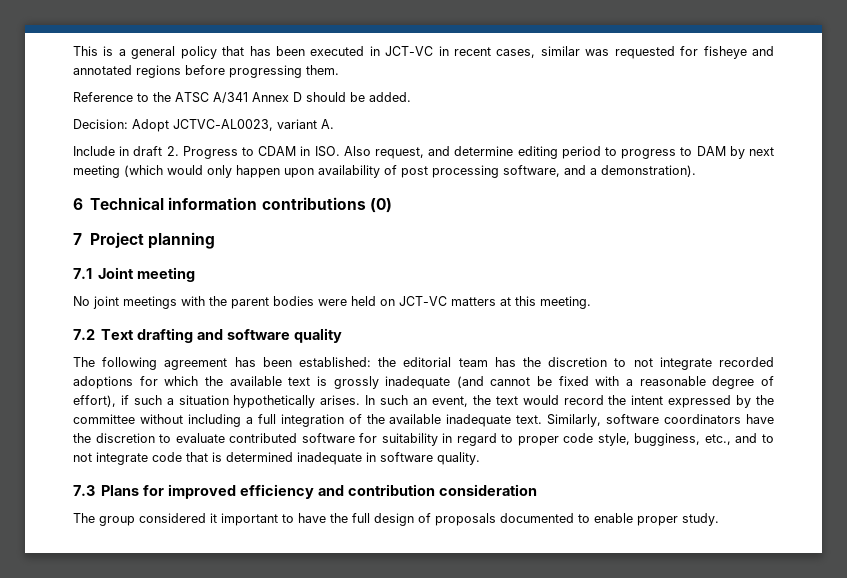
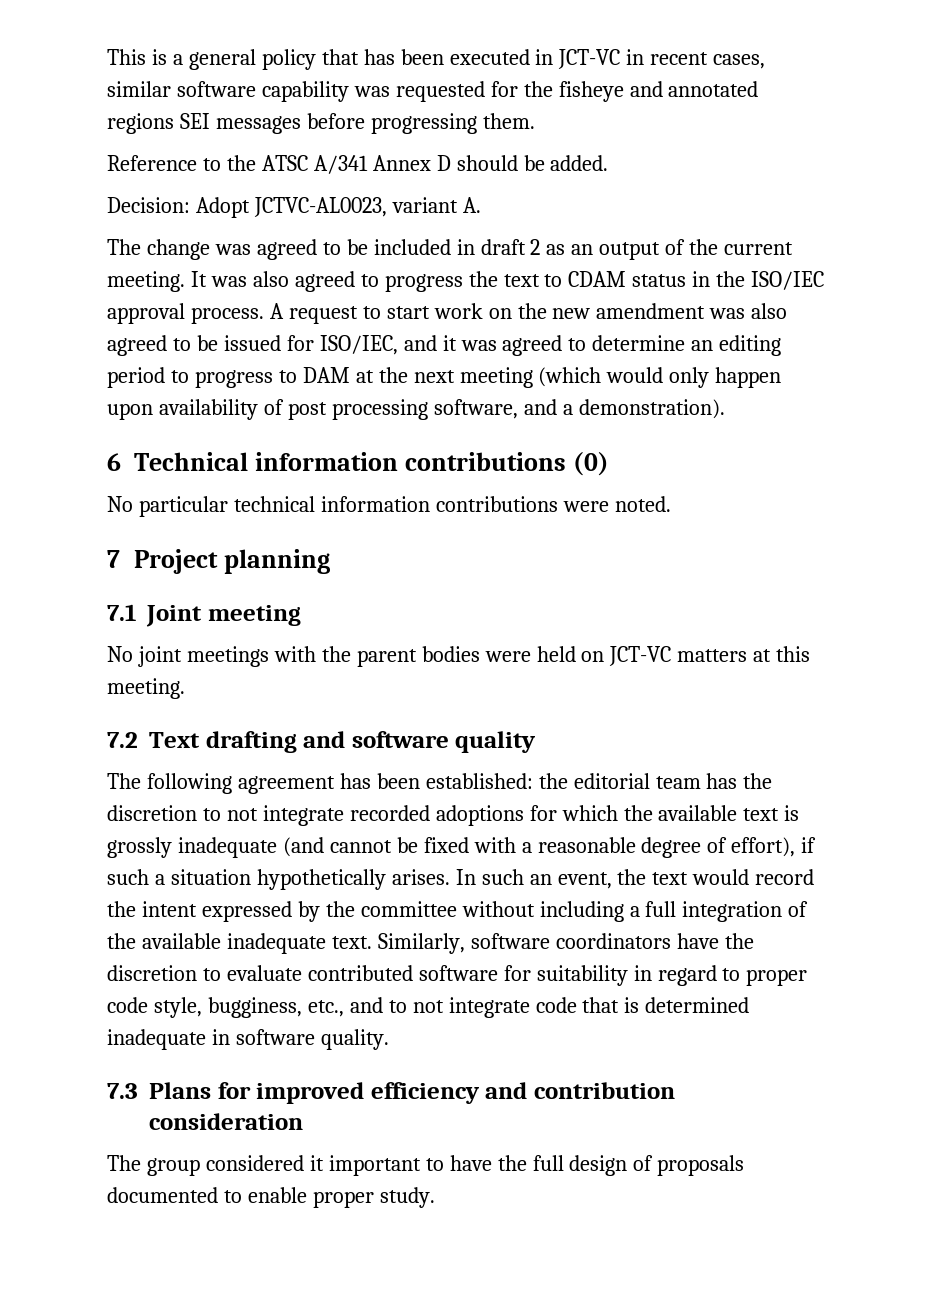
(580, 51) none -> [176,81,349,102] software capability
(699, 51) none -> [523,81,553,97] the
(181, 71) none -> [179,113,301,134] SEI messages
[73,146,514,159] Include in draft 2. Progress to CDAM in ISO. Also request, and determine -> [107,239,794,260] [107,271,825,292] [107,303,788,324] [107,335,714,356] The change was agreed to be included in draft 2 as an output of the current meeting. It was also agreed to progress the text to CDAM status in the ISO/IEC approval process. A request to start work on the new amendment was also agreed to be issued for ISO/IEC, and it was agreed to determine an
[729,146,745,159] by -> [355,367,408,383] at the
(392, 205) none -> [107,496,671,517] // No particular technical information contributions were noted.

